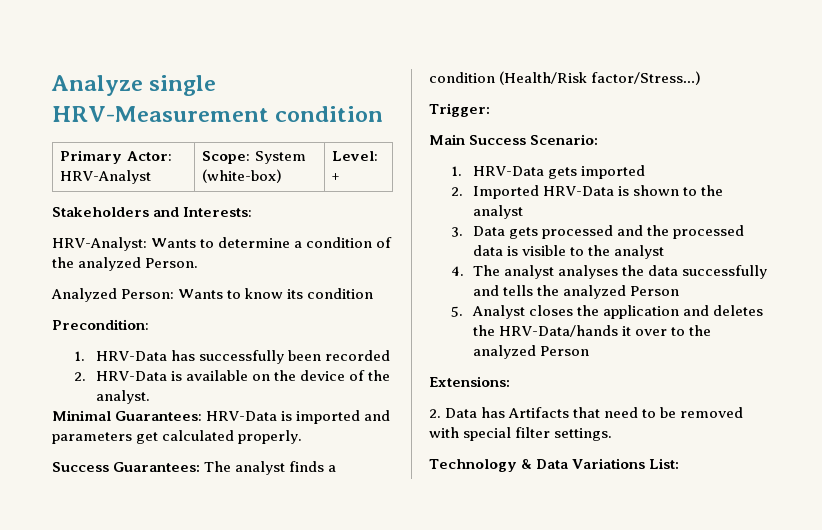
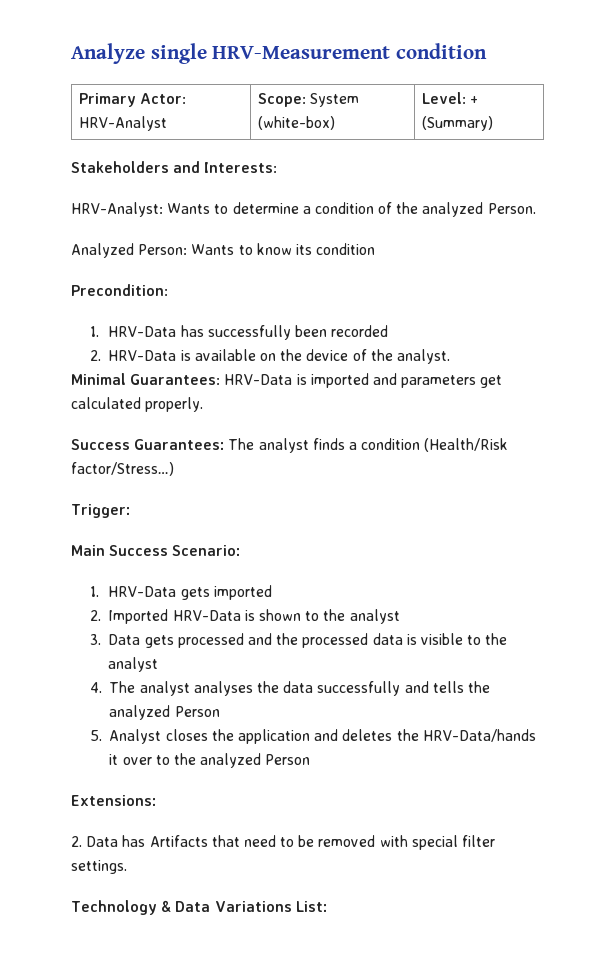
(341, 177) none -> [422,116,494,131] (Summary)

